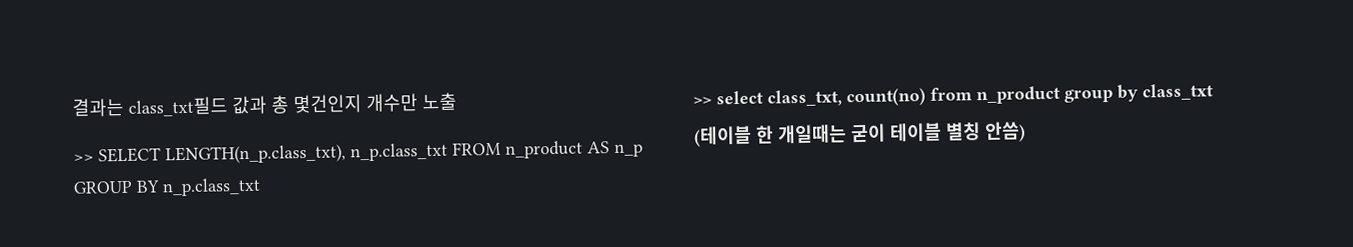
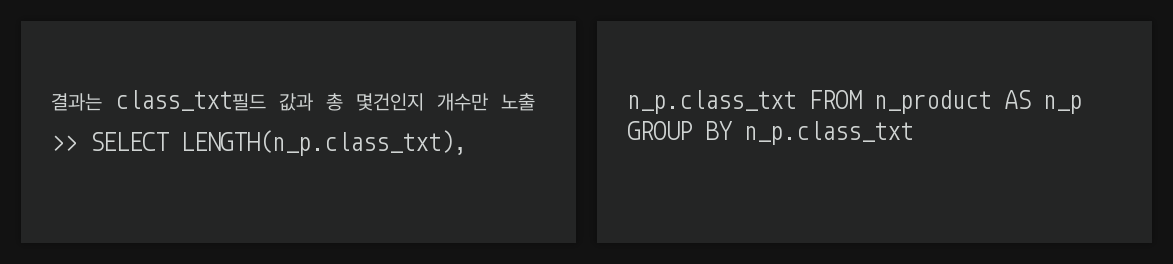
[693,83,1214,107] [694,121,1026,147] // >> select class_txt, count(no) from n_product group by class_txt // (테이블 한 개일때는 굳이 테이블 별칭 안씀) -> (913, 133) none

